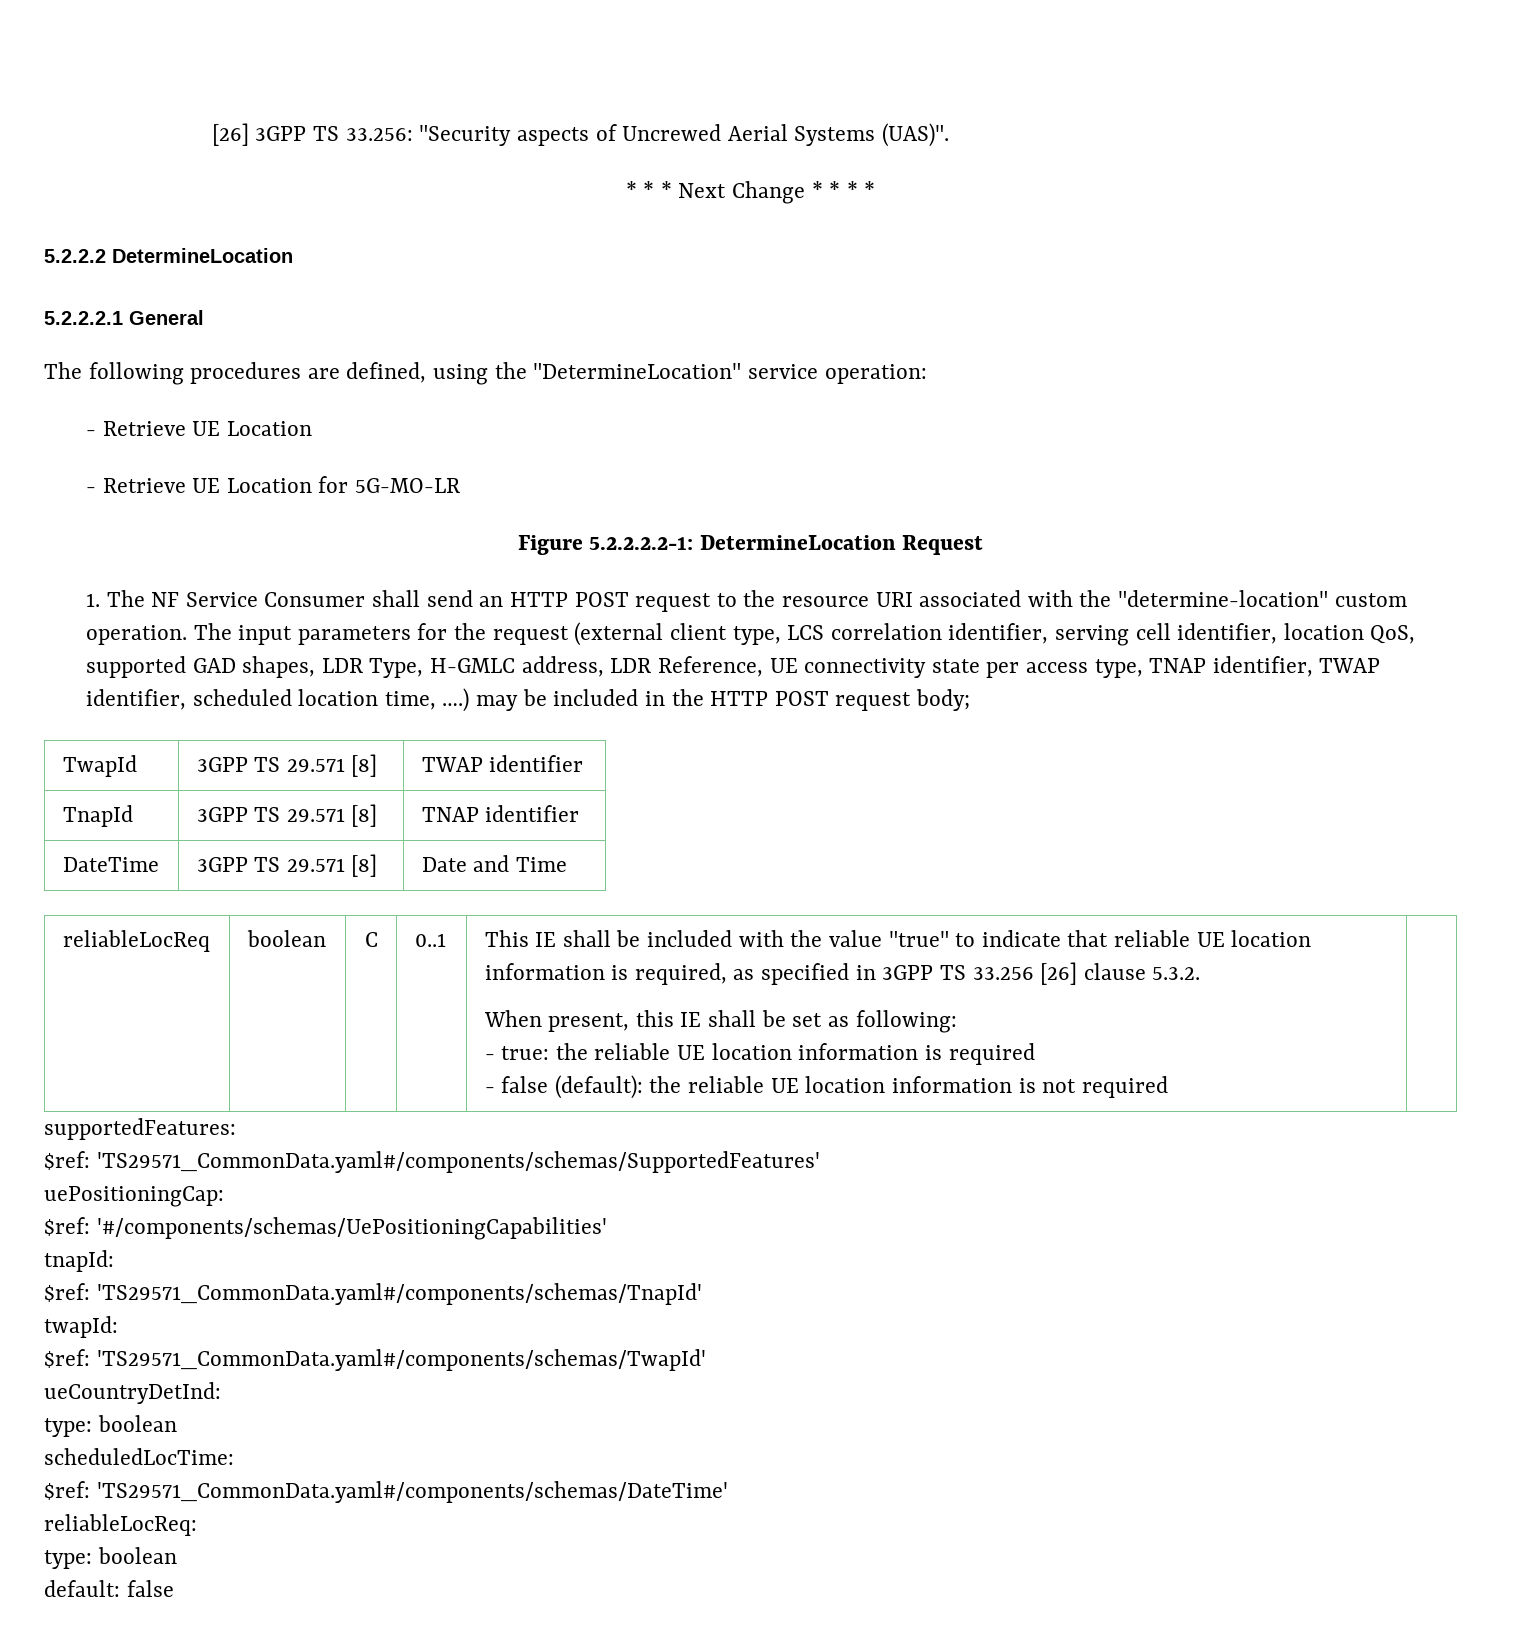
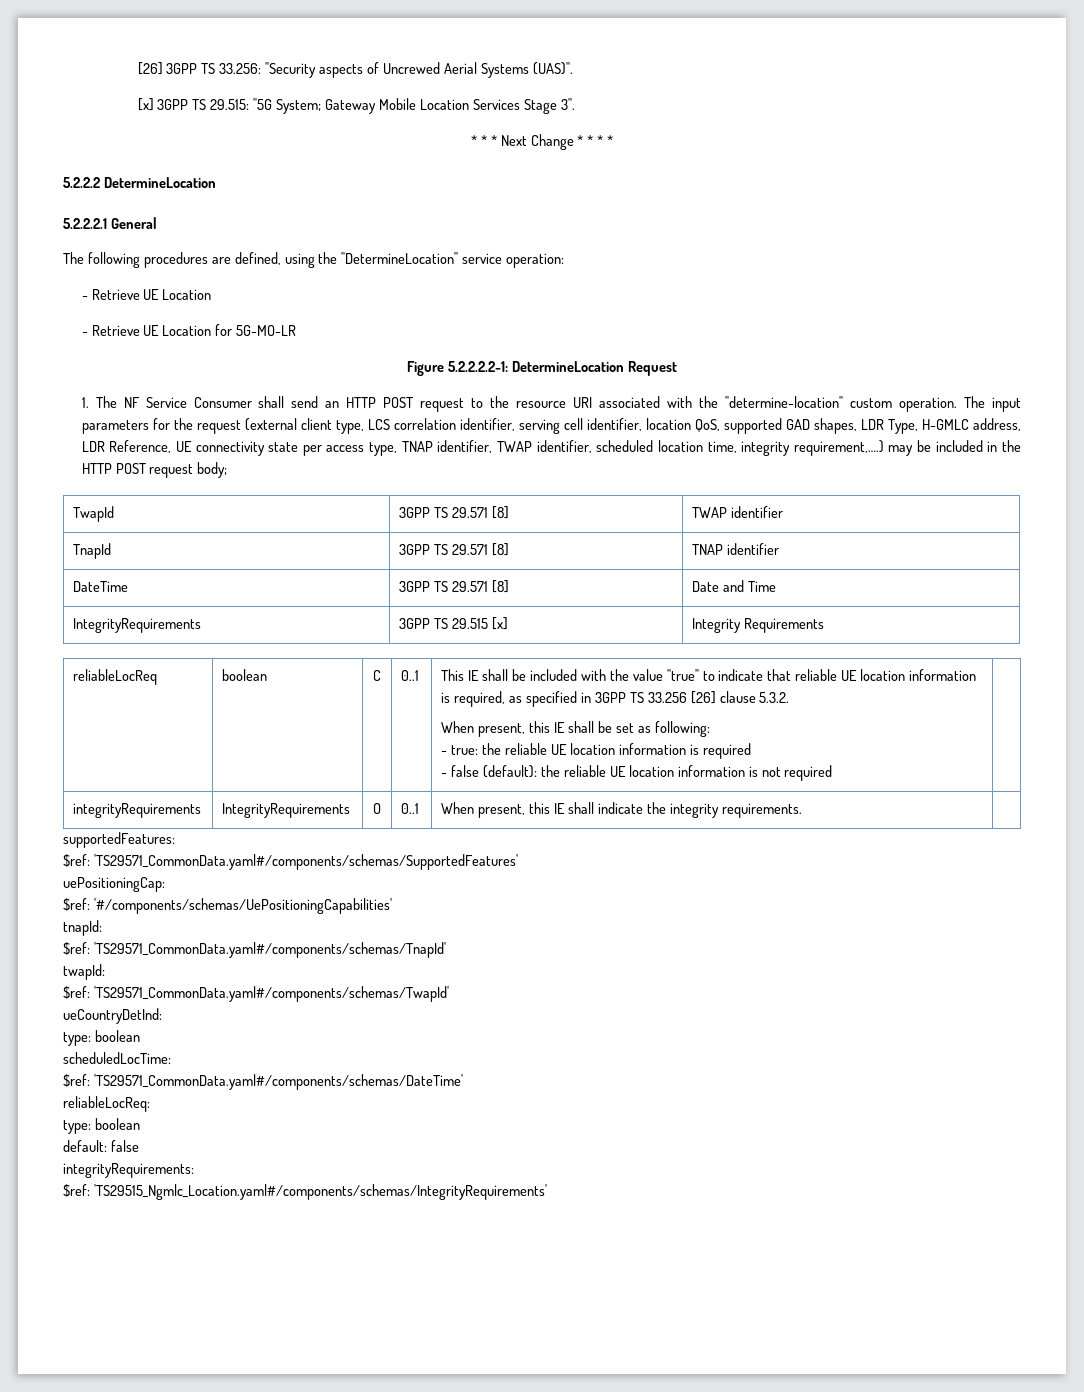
(949, 135) none -> [137,98,575,114] // [x] 3GPP TS 29.515: "5G System; Gateway Mobile Location Services Stage 3".
[442,688,470,712] ….) -> [741,440,884,456] integrity requirement,….)
(567, 864) none -> [73,618,202,633] [399,617,509,630] [692,618,825,633] // IntegrityRequirements | 3GPP TS 29.515 [x] | Integrity Requirements
(1168, 1087) none -> [73,803,202,818] [222,803,351,818] [373,803,381,814] [401,803,420,814] [441,802,802,818] // integrityRequirements | IntegrityRequirements | O | 0..1 | When present, this IE shall indicate the integrity requirements. |
(174, 1588) none -> [63,1163,194,1178] [63,1184,547,1200] // integrityRequirements: // $ref: 'TS29515_Ngmlc_Location.yaml#/components/schemas/IntegrityRequirements'

